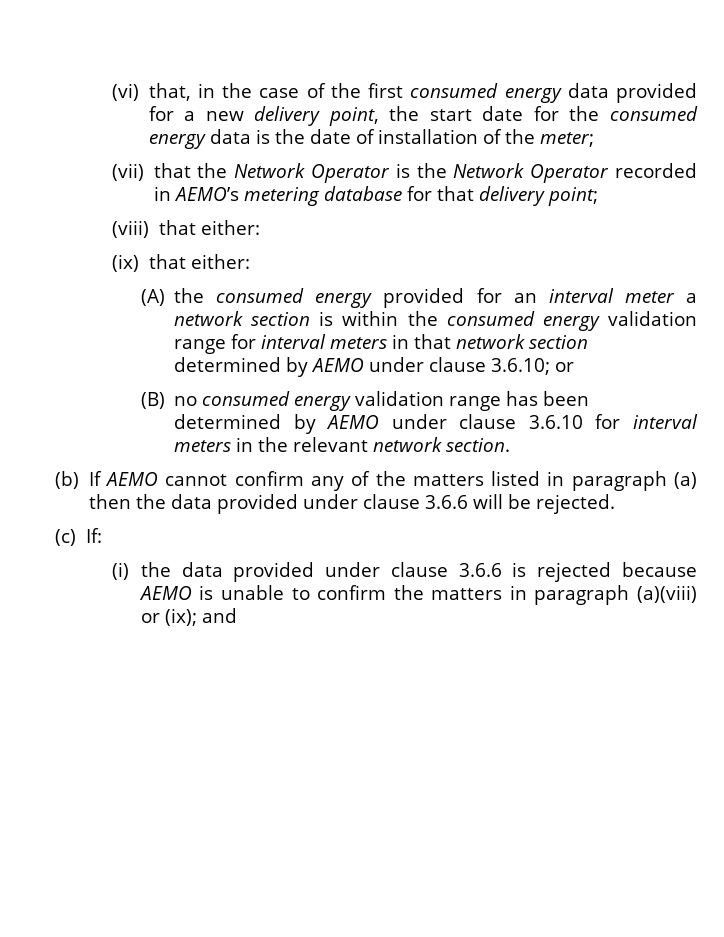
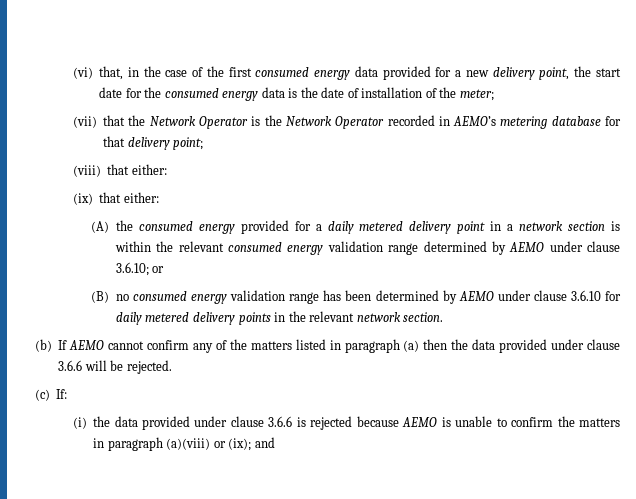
[513,288,675,303] an interval meter -> [315,221,502,234] a daily metered delivery point in
[446,311,697,331] [174,334,589,354] consumed energy validation range for interval meters in that network section -> [178,241,419,255] relevant consumed energy validation range
[633,414,699,429] [174,440,232,452] interval meters -> [115,312,271,325] daily metered delivery points

